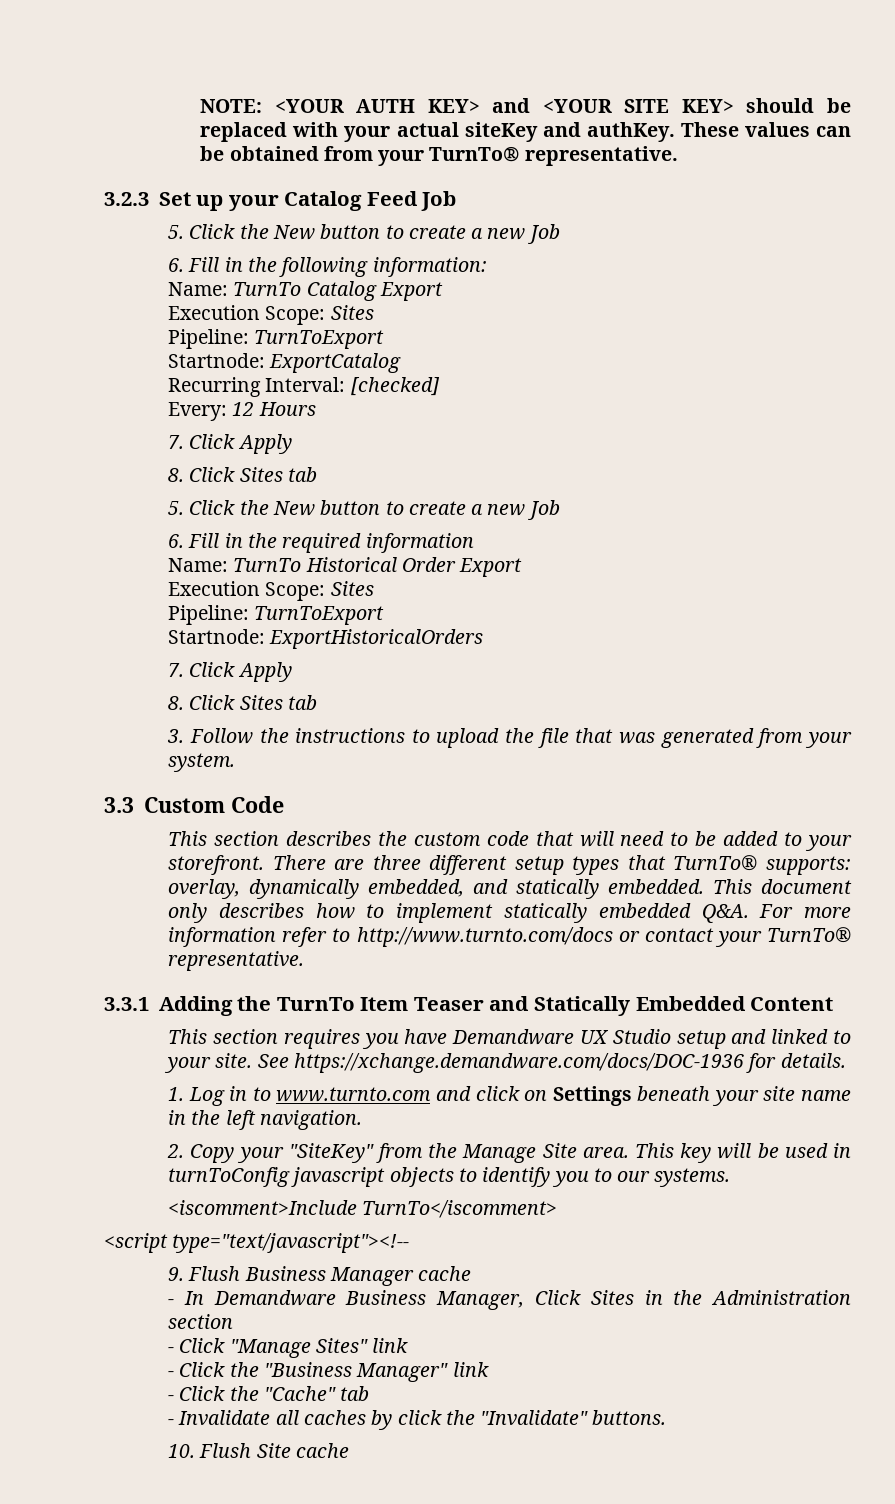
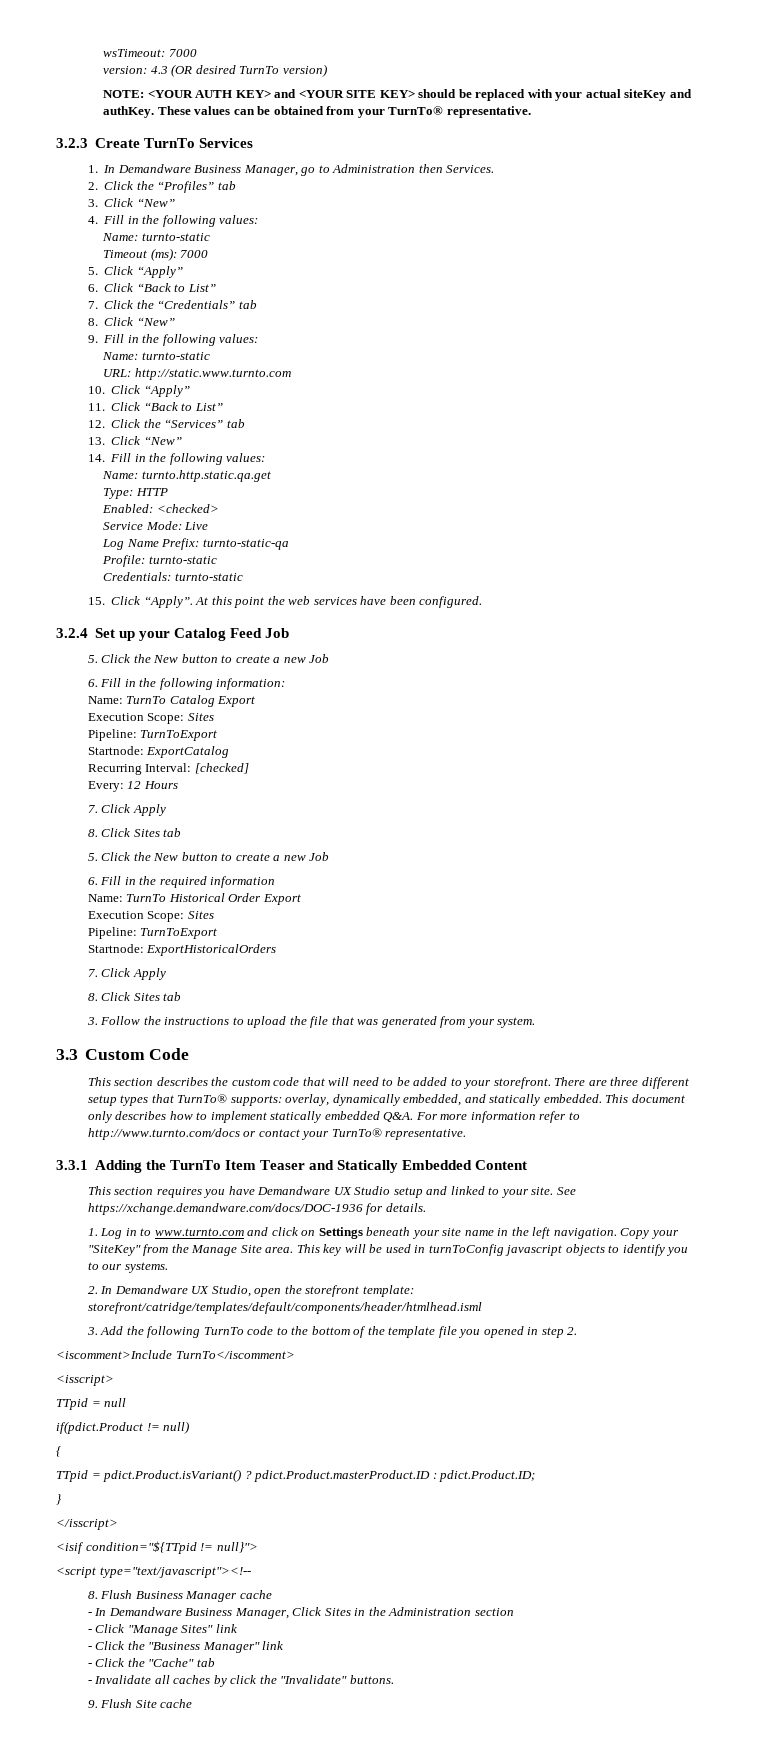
(200, 106) none -> [103,49,197,57] [103,64,327,77] wsTimeout: 7000 // version: 4.3 (OR desired TurnTo version) //
(149, 199) none -> [94,138,253,148] [87,164,495,176] [87,181,236,193] [87,198,175,207] [87,215,259,227] [102,233,210,241] [103,248,209,261] [87,266,183,278] [87,283,216,292] [87,300,257,309] [87,317,175,326] [87,334,259,346] [102,352,210,360] [103,368,291,380] [87,385,190,397] [87,402,223,411] [87,419,245,428] [87,436,182,445] [87,453,266,465] [102,470,271,482] [103,488,168,499] [102,504,219,513] [103,521,209,530] [102,538,289,550] [102,555,217,567] [103,572,243,581] [87,596,483,608] [56,628,88,638] Create TurnTo Services // 1. In Demandware Business Manager, go to Administration then Services. // 2. Click the “Profiles” tab // 3. Click “New” // 4. Fill in the following values: // Name: turnto-static // Timeout (ms): 7000 // 5. Click “Apply” // 6. Click “Back to List” // 7. Click the “Credentials” tab // 8. Click “New” // 9. Fill in the following values: // Name: turnto-static // URL: http://static.www.turnto.com // 10. Click “Apply” // 11. Click “Back to List” // 12. Click the “Services” tab // 13. Click “New” // 14. Fill in the following values: // Name: turnto.http.static.qa.get // Type: HTTP // Enabled: <checked> // Service Mode: Live // Log Name Prefix: turnto-static-qa // Profile: turnto-static // Credentials: turnto-static // 15. Click “Apply”. At this point the web services have been configured. // 3.2.4
[167,1144,185,1158] // 2. -> (617, 1233) none
[168,1200,558,1218] <iscomment>Include TurnTo</iscomment> -> [87,1285,414,1297] [87,1302,482,1314] [86,1326,578,1338] [56,1350,295,1359] [56,1375,114,1386] [56,1398,127,1410] [56,1421,190,1434] [56,1446,62,1457] [56,1469,536,1482] [56,1494,62,1505] [56,1519,118,1530] [56,1541,258,1554] 2. In Demandware UX Studio, open the storefront template: storefront/catridge/templates/default/components/header/htmlhead.isml // 3. Add the following TurnTo code to the bottom of the template file you opened in step 2. // <iscomment>Include TurnTo</iscomment> // <isscript> // TTpid = null // if(pdict.Product != null) // { // TTpid = pdict.Product.isVariant() ? pdict.Product.masterProduct.ID : pdict.Product.ID; // } // </isscript> // <isif condition="${TTpid != null}">
[168,1267,185,1281] 9. -> [87,1591,98,1599] 8.
[168,1444,196,1458] 10. -> [87,1700,98,1708] 9.

